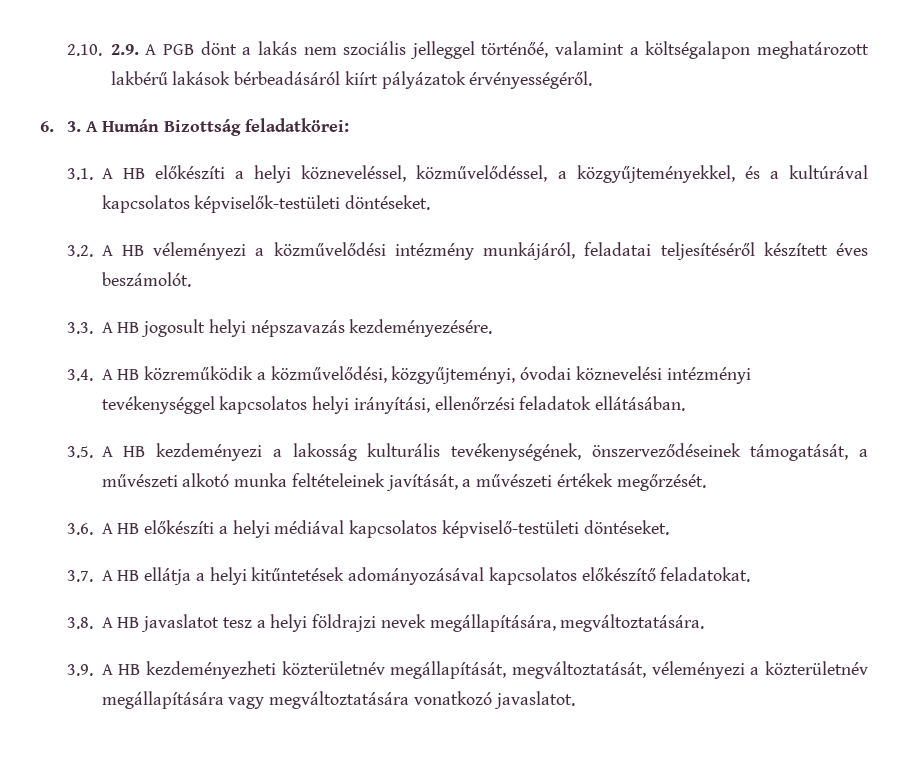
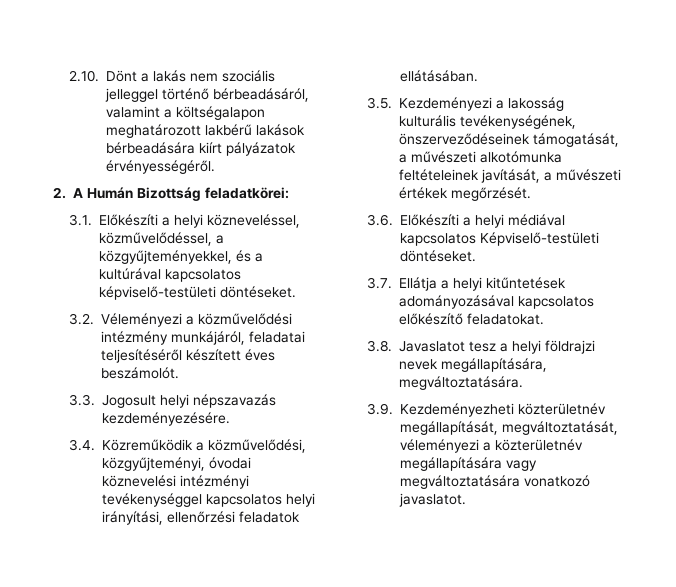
[110,41,237,55] 2.9. A PGB dönt -> [106,70,138,82] Dönt
[481,42,549,58] történőé, -> [162,88,310,102] történő bérbeadásáról,
[234,71,341,85] bérbeadásáról -> [106,142,196,154] bérbeadására
[40,121,81,132] 6. 3. -> [53,187,66,199] 2.
[101,165,225,179] A HB előkészíti -> [99,214,159,226] Előkészíti
[194,195,341,213] képviselők-testületi -> [99,286,217,300] képviselő-testületi
[101,242,247,260] A HB véleményezi -> [101,313,183,327] Véleményezi
[101,319,206,337] A HB jogosult -> [102,395,157,408] Jogosult
[101,366,254,380] A HB közreműködik -> [102,439,194,451] Közreműködik
[101,443,263,461] A HB kezdeményezi -> [399,97,493,111] Kezdeményezi
[182,473,288,487] alkotó munka -> [480,151,563,163] alkotómunka
[101,520,215,534] A HB előkészíti -> [400,214,460,226] Előkészíti
[441,520,579,538] képviselő-testületi -> [480,232,600,246] Képviselő-testületi
[101,567,192,585] A HB ellátja -> [399,277,438,291] Ellátja
[101,614,220,632] A HB javaslatot -> [399,341,466,352] Javaslatot
[101,661,277,679] A HB kezdeményezheti -> [400,403,515,417] Kezdeményezheti

